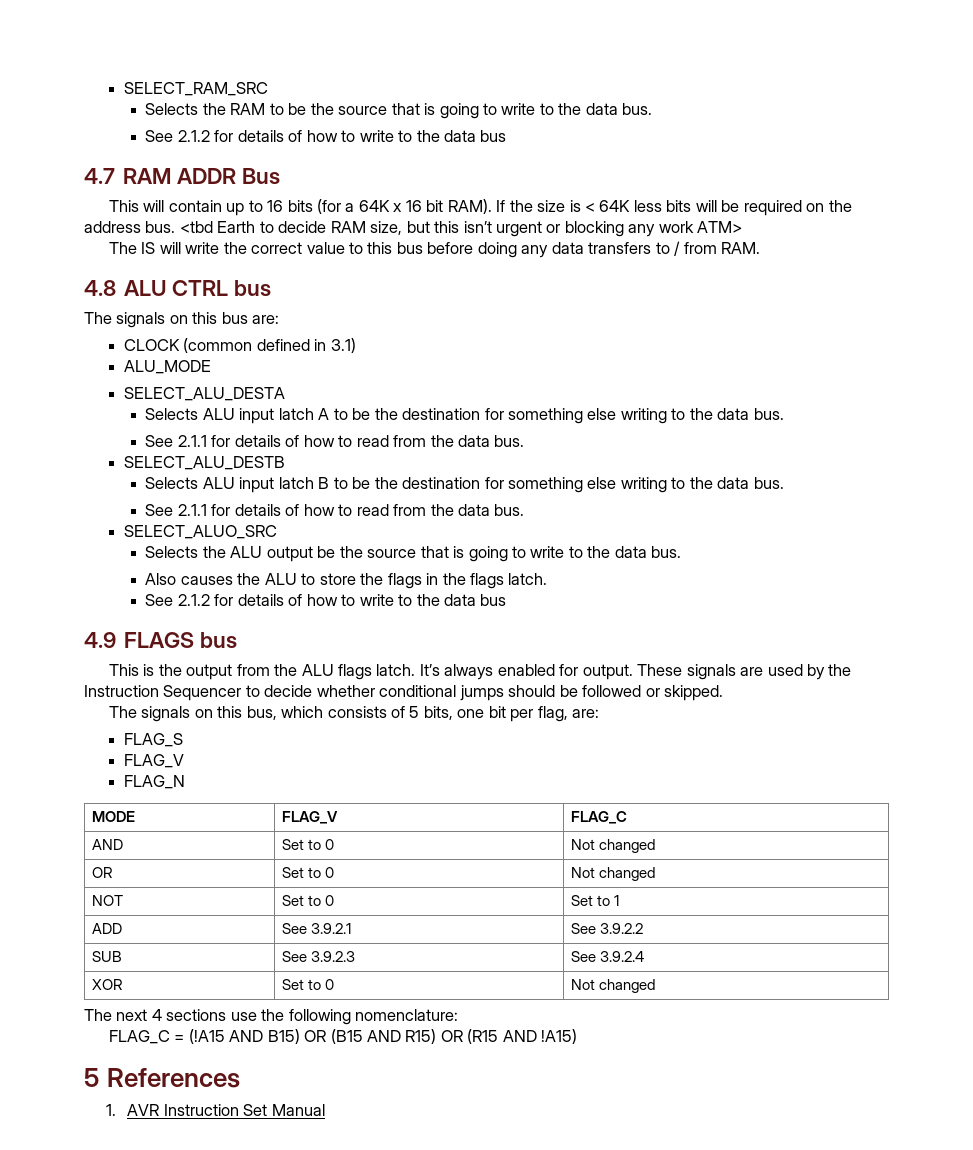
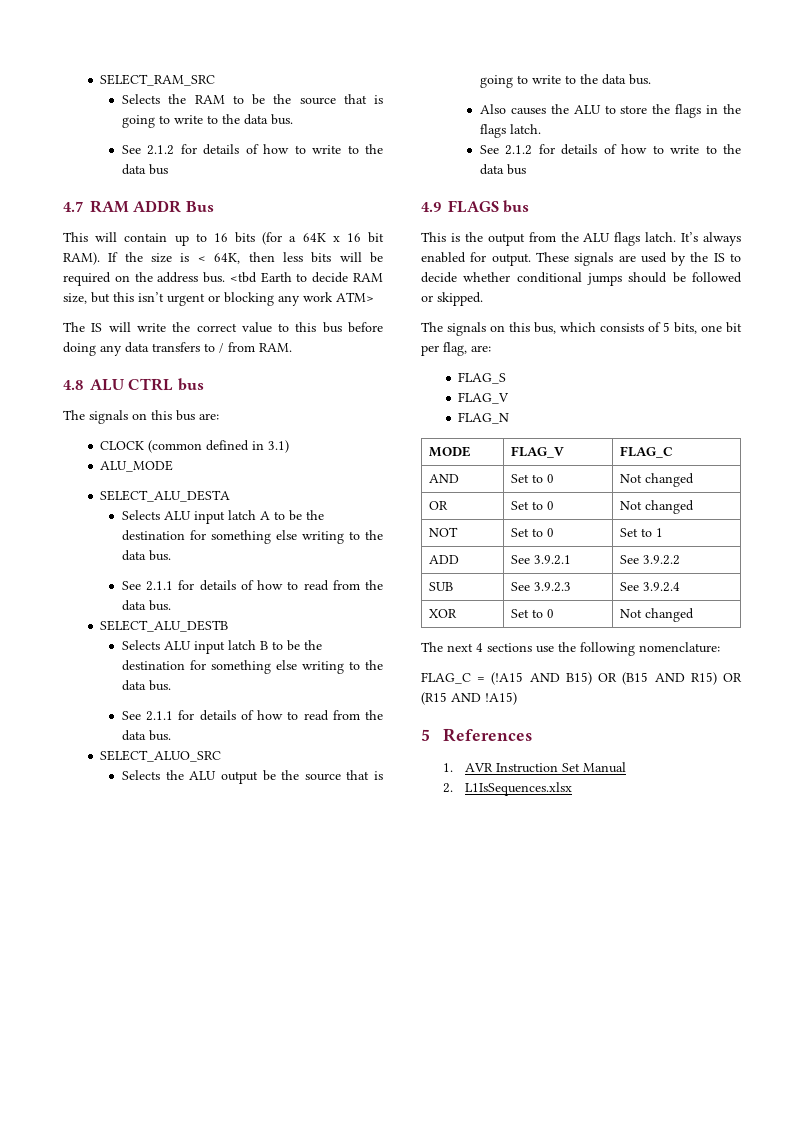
[599,200,631,212] 64K -> [214,252,275,264] 64K, then
[84,685,242,701] Instruction Sequencer -> [713,253,725,262] IS
(325, 1110) none -> [442,782,572,796] // 2. L1IsSequences.xlsx

